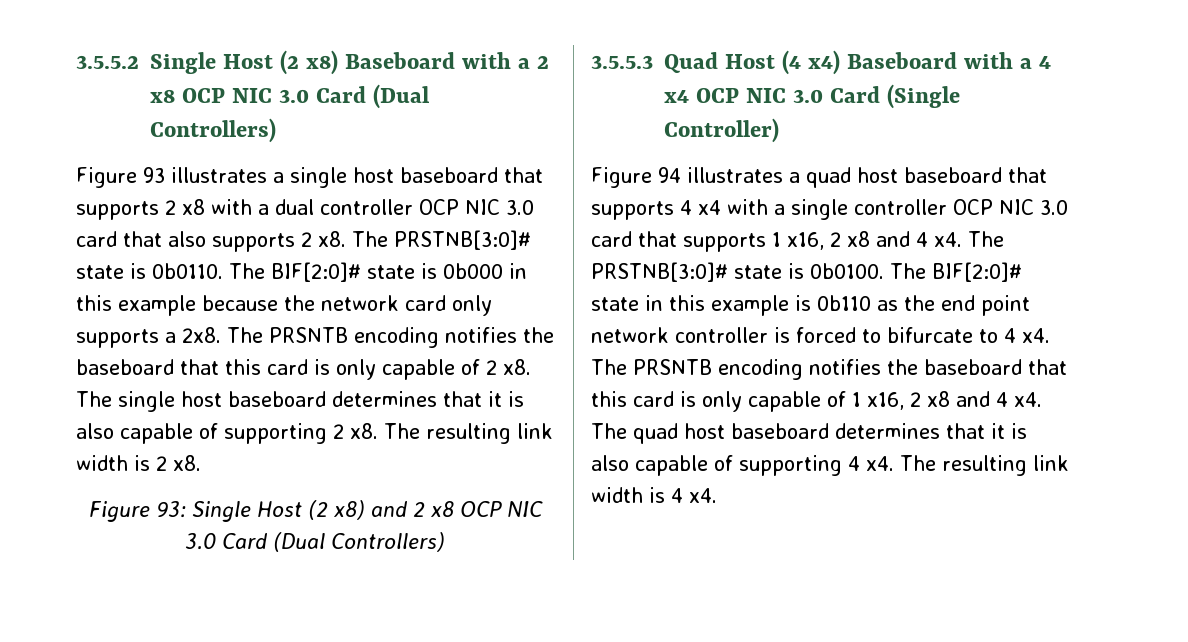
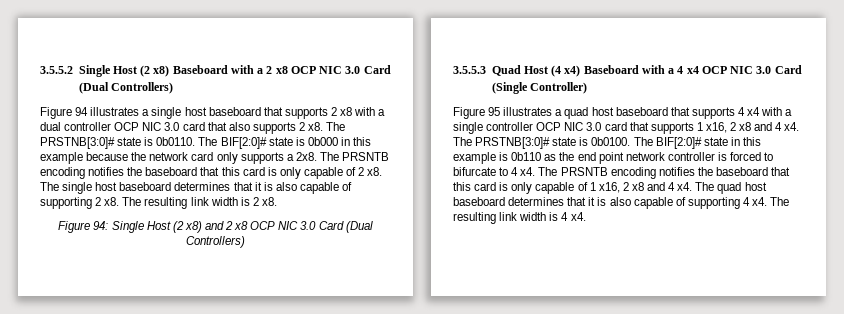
[143,167,165,183] 93 -> [75,107,89,116] 94
[155,501,186,518] 93: -> [93,221,109,230] 94:
[658,167,681,183] 94 -> [488,107,501,116] 95

